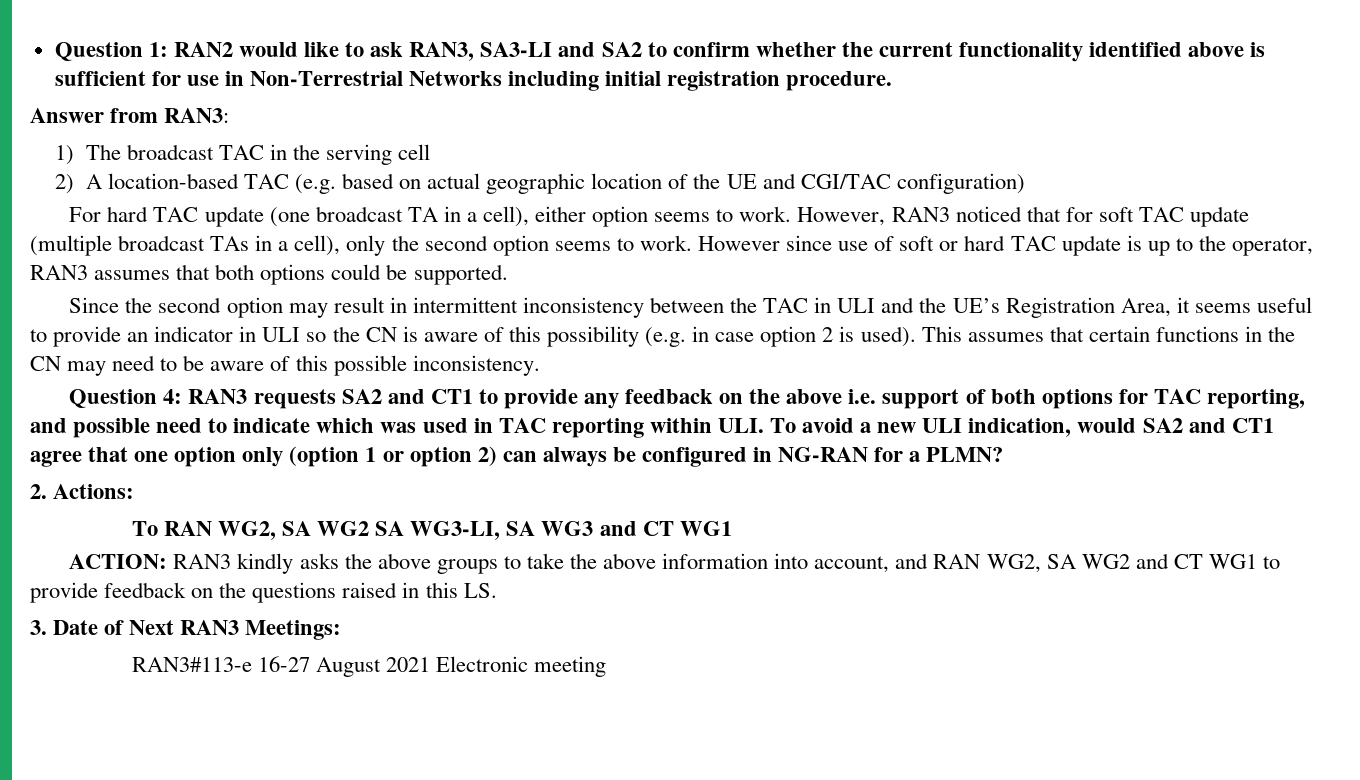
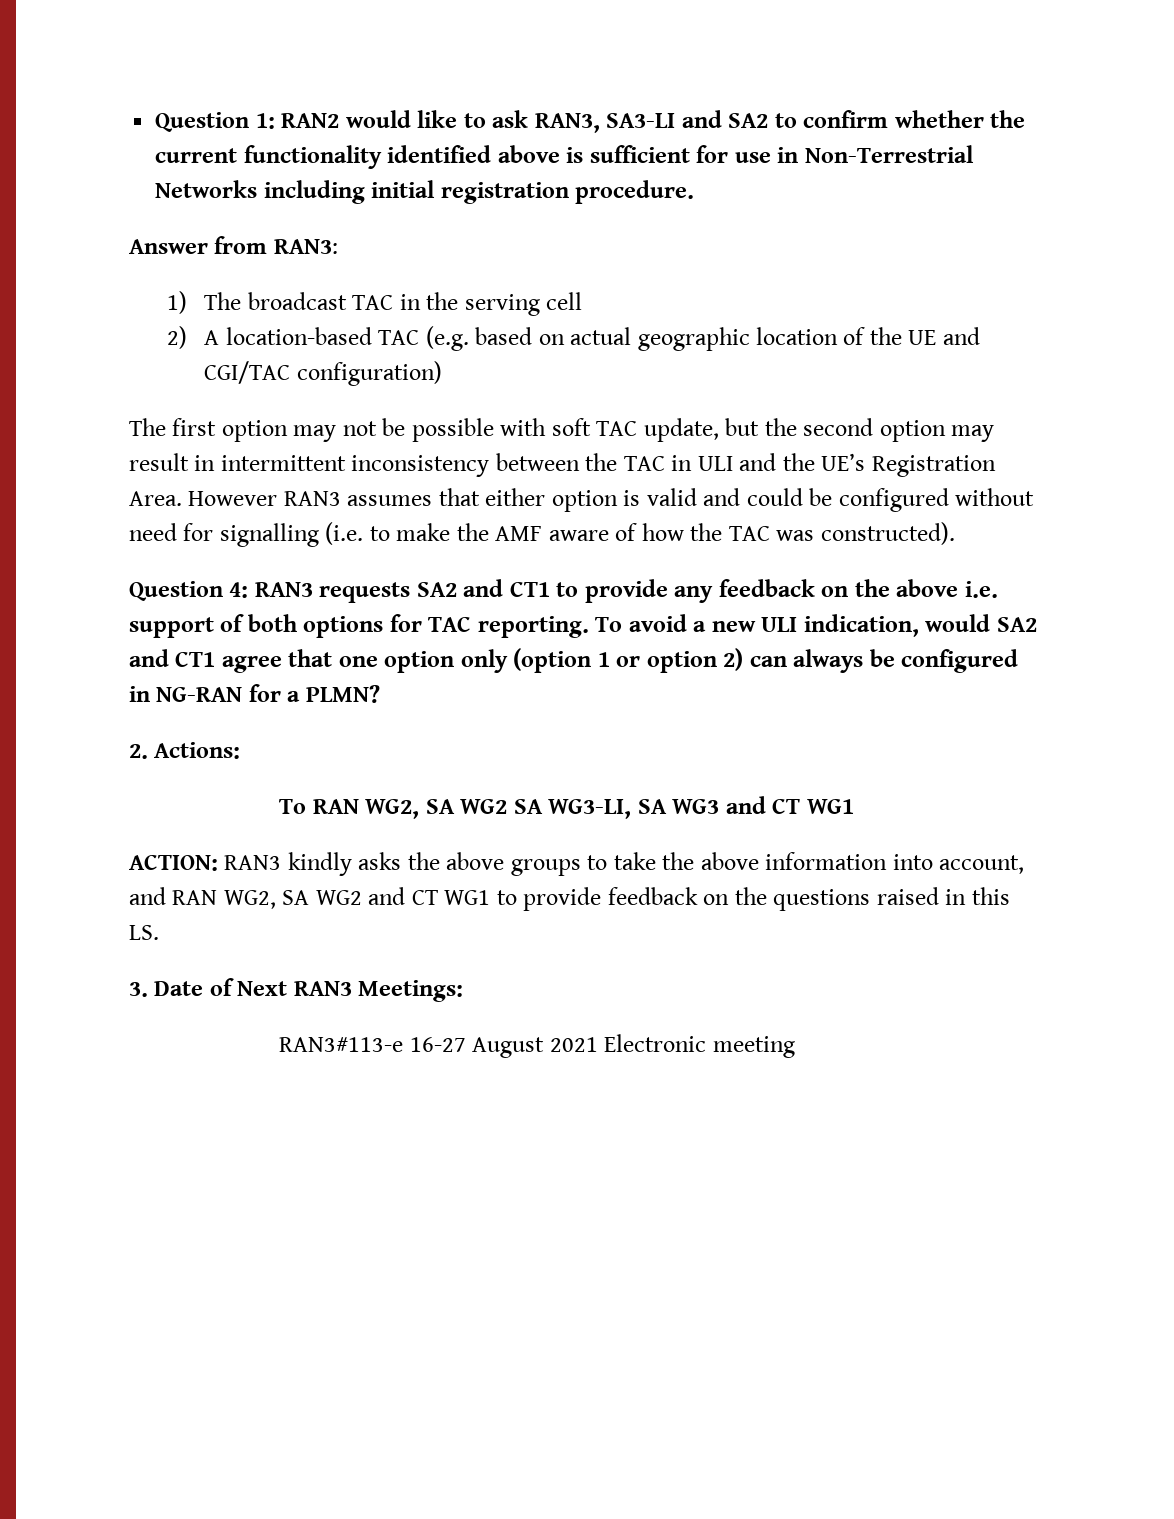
[69,206,1249,227] [30,235,1313,256] [30,264,508,285] [69,297,120,313] For hard TAC update (one broadcast TA in a cell), either option seems to work. However, RAN3 noticed that for soft TAC update (multiple broadcast TAs in a cell), only the second option seems to work. However since use of soft or hard TAC update is up to the operator, RAN3 assumes that both options could be supported. // Since -> [129,418,760,442] The first option may not be possible with soft TAC update, but
[1120,297,1312,317] [30,326,1296,347] [30,355,540,376] Area, it seems useful to provide an indicator in ULI so the CN is aware of this possibility (e.g. in case option 2 is used). This assumes that certain functions in the CN may need to be aware of this possible inconsistency. -> [129,488,1035,512] [129,522,955,547] Area. However RAN3 assumes that either option is valid and could be configured without need for signalling (i.e. to make the AMF aware of how the TAC was constructed).
[1206,389,1305,409] [30,418,764,438] reporting, and possible need to indicate which was used in TAC reporting within ULI. -> [477,616,589,638] reporting.

